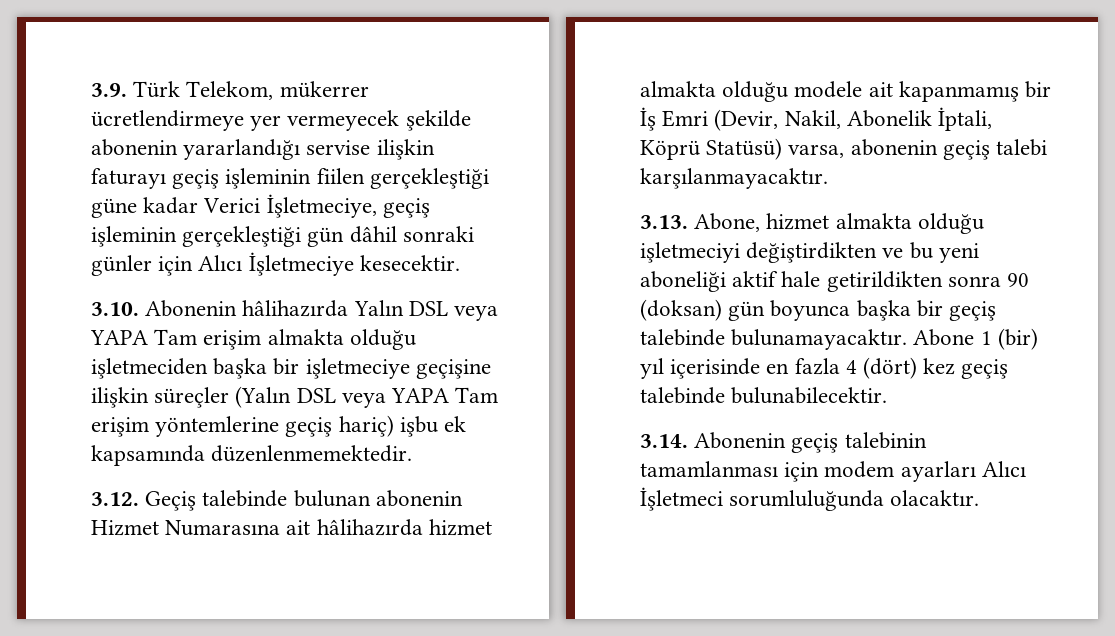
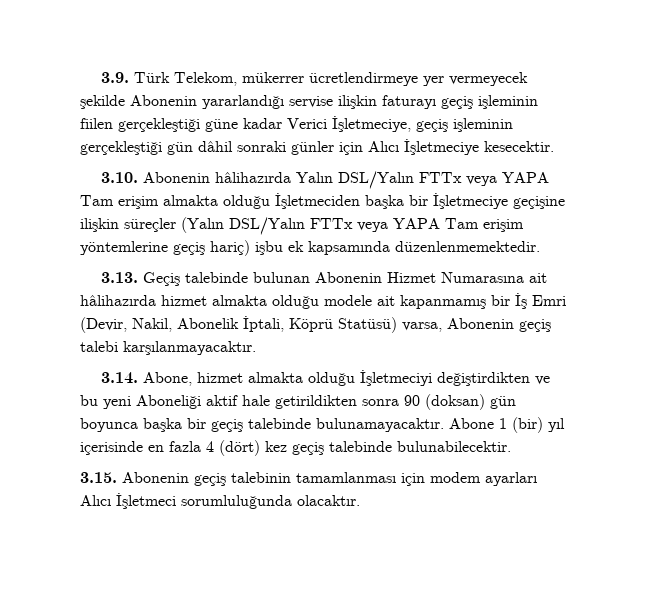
[91,139,178,156] abonenin -> [130,95,197,106] Abonenin
[408,301,448,316] DSL -> [338,171,463,189] DSL/Yalın FTTx
[91,358,410,379] işletmeciden başka bir işletmeciye -> [275,193,508,209] İşletmeciden başka bir İşletmeciye
[296,388,336,403] DSL -> [229,217,353,235] DSL/Yalın FTTx
[91,492,139,506] 3.12. -> [101,272,139,283] 3.13.
[375,490,463,507] abonenin -> [315,272,383,283] Abonenin
[850,139,938,156] abonenin -> [447,318,514,329] Abonenin
[640,215,688,229] 3.13. -> [101,372,139,384] 3.14.
[640,242,740,263] işletmeciyi -> [360,370,433,386] İşletmeciyi
[640,271,726,292] aboneliği -> [136,395,201,409] Aboneliği
[640,434,688,448] 3.14. -> [80,472,117,483] 3.15.

